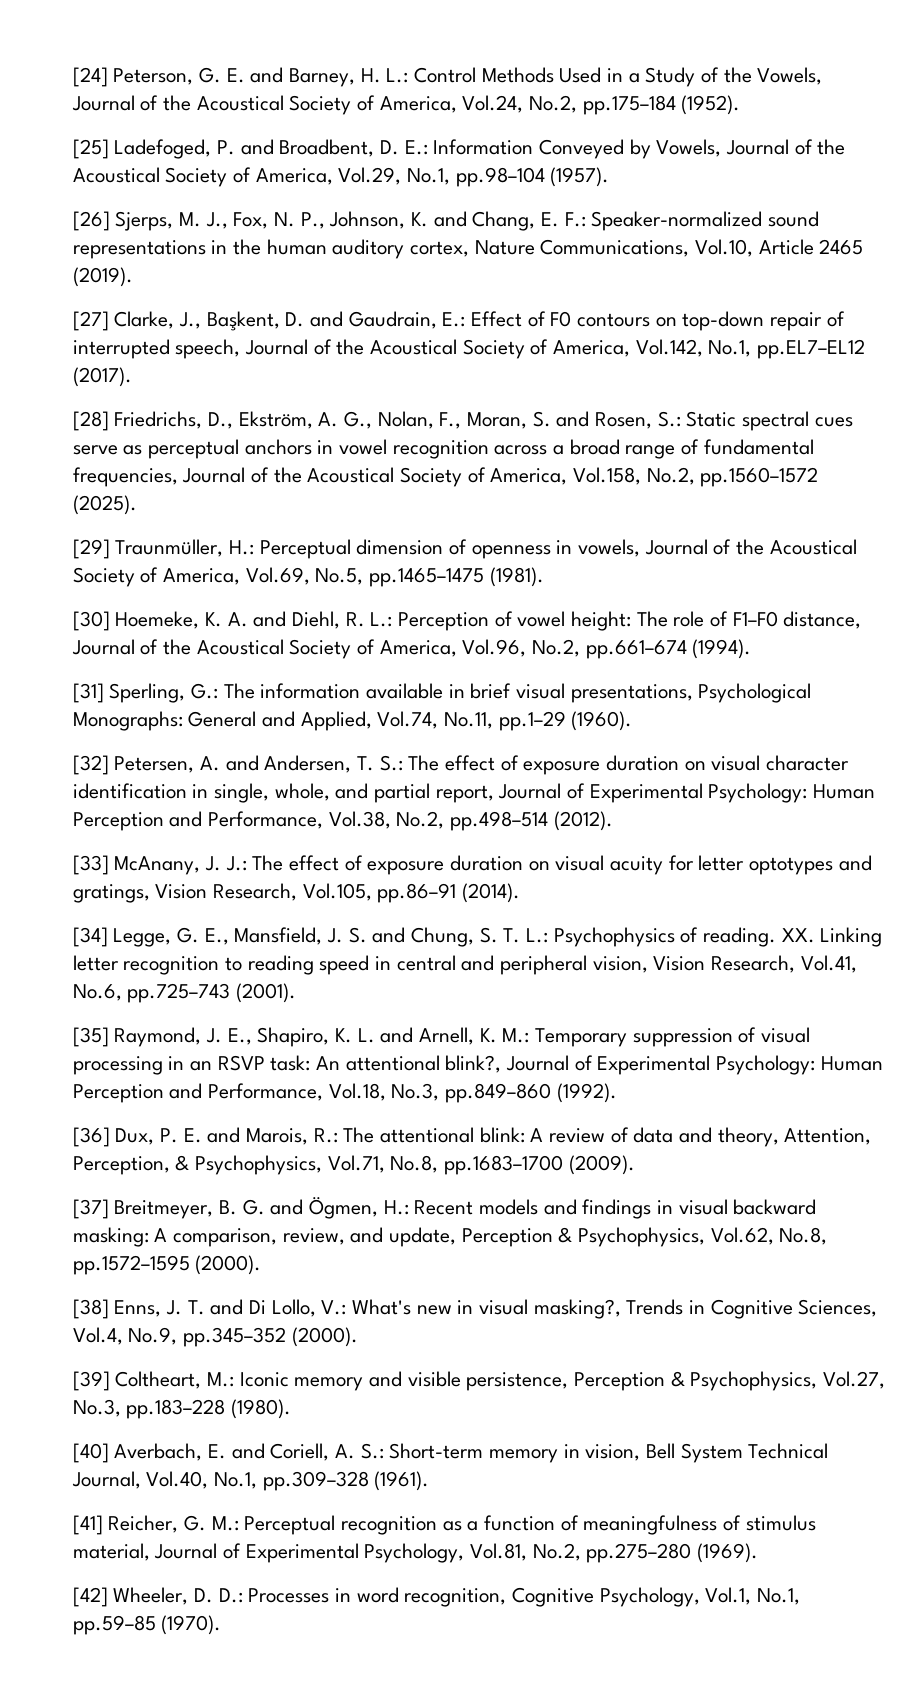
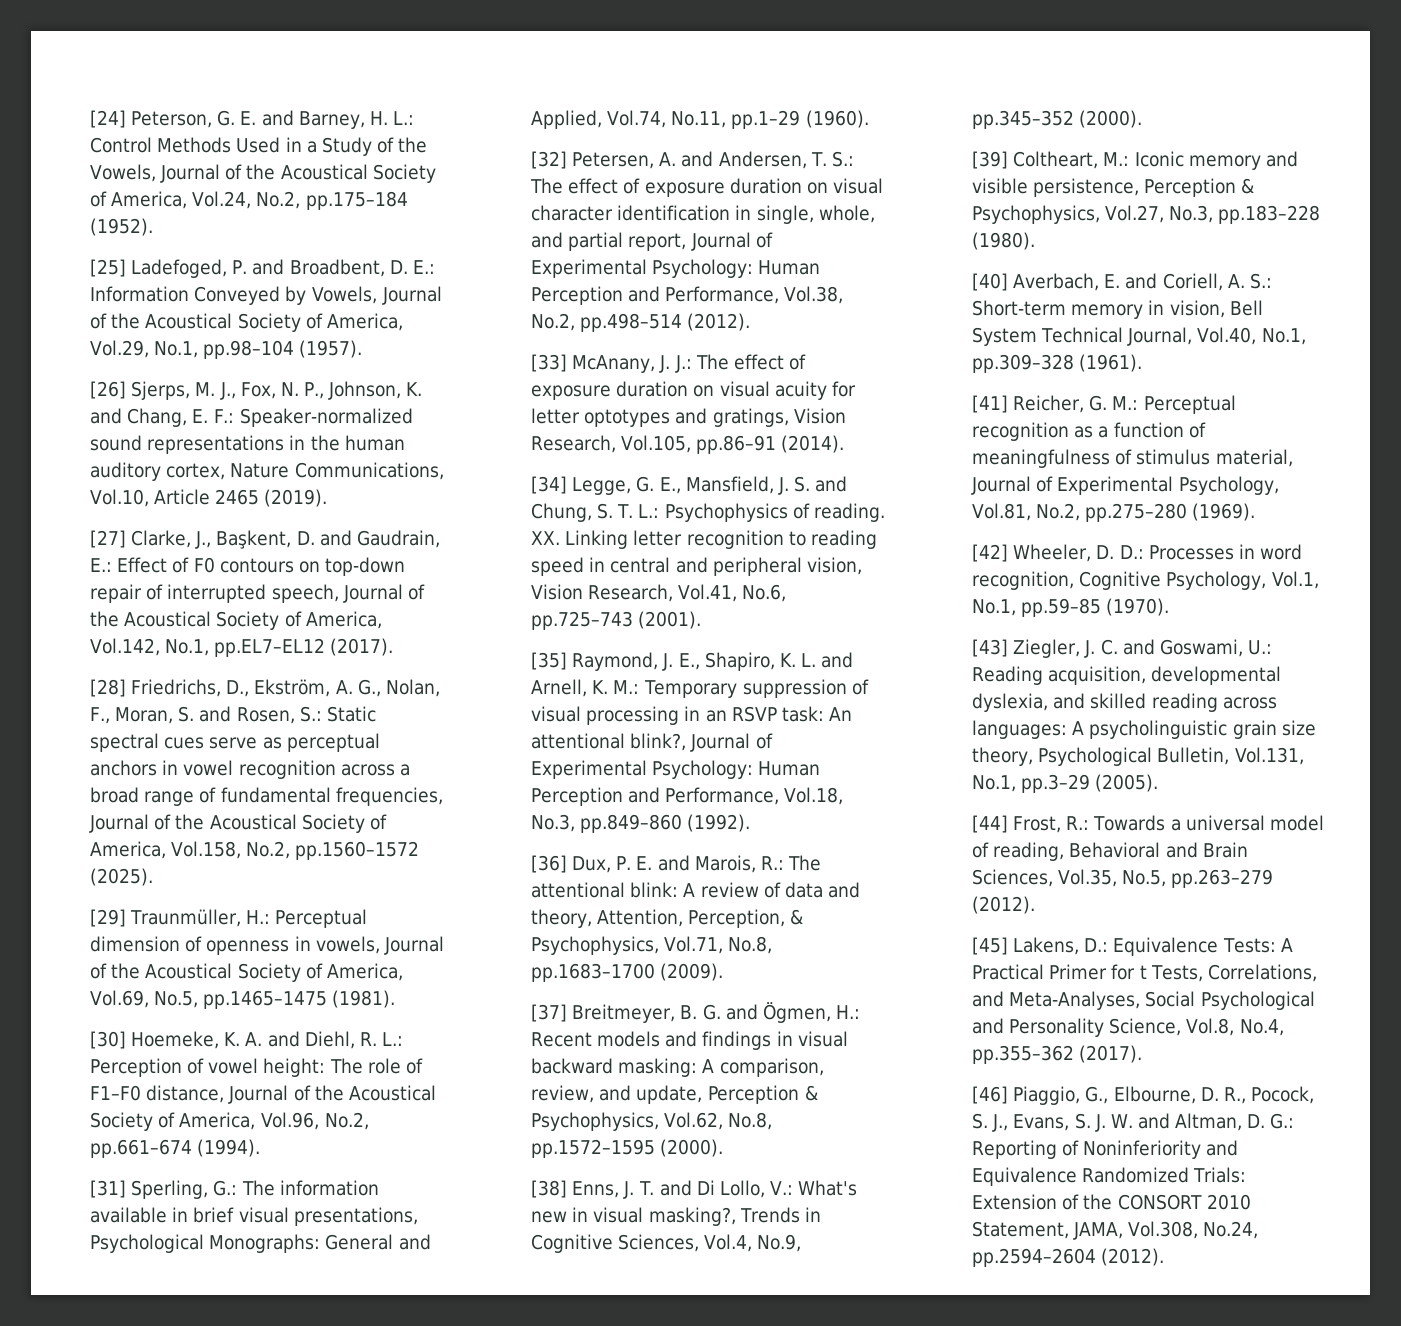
(222, 1625) none -> [972,639,1272,658] [972,666,1282,685] [972,693,1277,712] [972,720,1316,739] [972,747,1305,766] [972,774,1159,793] [972,815,1324,833] [972,842,1248,861] [972,869,1274,888] [972,896,1036,914] [972,937,1293,956] [972,964,1317,982] [972,991,1315,1010] [972,1018,1284,1037] [972,1045,1143,1064] [972,1086,1314,1105] [972,1113,1295,1132] [972,1140,1239,1159] [972,1167,1247,1186] [972,1194,1251,1210] [972,1221,1259,1240] [972,1248,1165,1267] // [43] Ziegler, J. C. and Goswami, U.: Reading acquisition, developmental dyslexia, and skilled reading across languages: A psycholinguistic grain size theory, Psychological Bulletin, Vol.131, No.1, pp.3–29 (2005). // [44] Frost, R.: Towards a universal model of reading, Behavioral and Brain Sciences, Vol.35, No.5, pp.263–279 (2012). // [45] Lakens, D.: Equivalence Tests: A Practical Primer for t Tests, Correlations, and Meta-Analyses, Social Psychological and Personality Science, Vol.8, No.4, pp.355–362 (2017). // [46] Piaggio, G., Elbourne, D. R., Pocock, S. J., Evans, S. J. W. and Altman, D. G.: Reporting of Noninferiority and Equivalence Randomized Trials: Extension of the CONSORT 2010 Statement, JAMA, Vol.308, No.24, pp.2594–2604 (2012).

